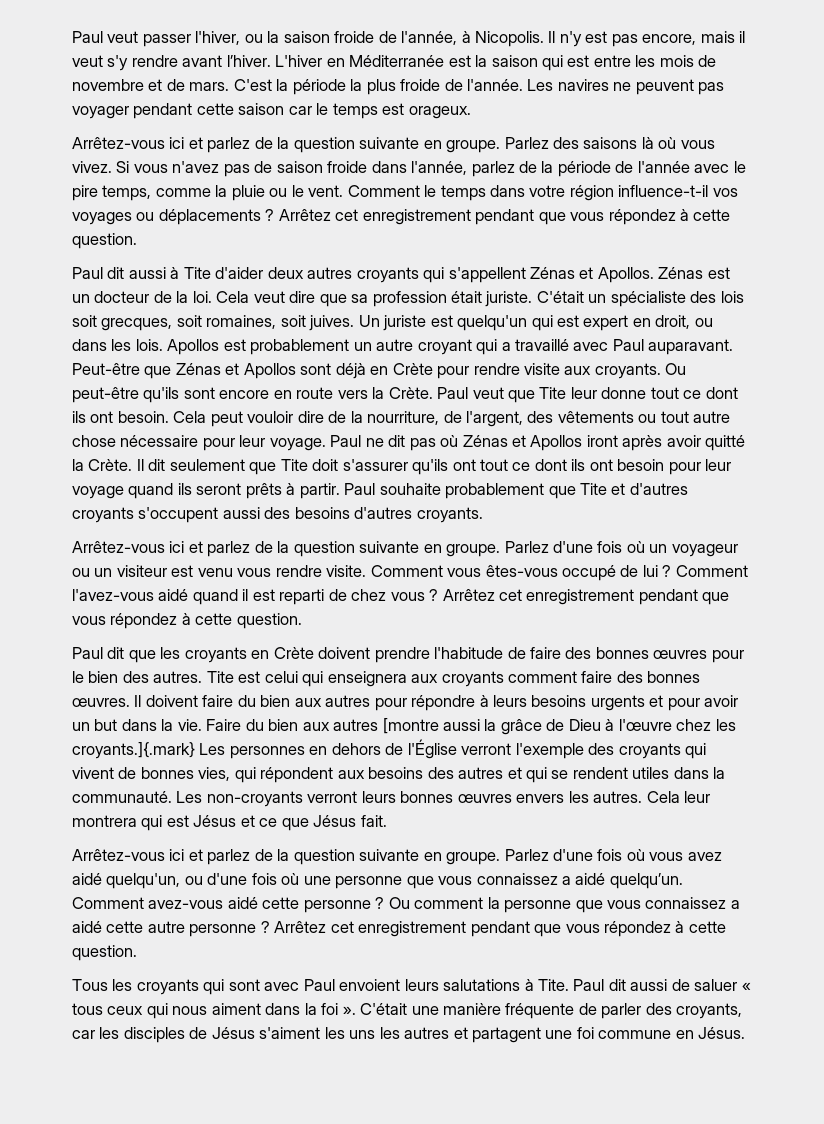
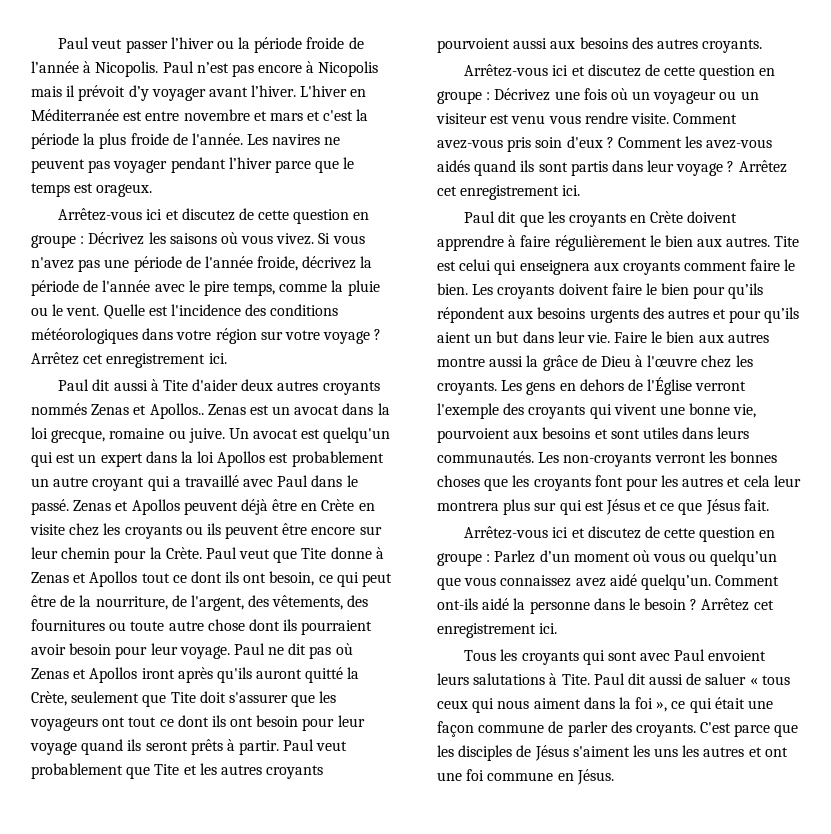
[195,31,241,45] l'hiver, -> [170,37,214,49] l’hiver
[283,31,458,45] saison froide de l'année, -> [254,37,364,53] [31,61,79,73] période froide de l’année
[548,31,746,47] [72,55,178,71] Il n'y est pas encore, mais il veut s'y rendre -> [162,61,379,77] [31,85,206,101] Paul n’est pas encore à Nicopolis mais il prévoit d’y voyager
[475,55,717,71] [72,79,272,91] la saison qui est entre les mois de novembre et de mars. C'est -> [145,109,354,121] entre novembre et mars et c'est
[196,103,312,115] cette saison car -> [228,157,340,173] l’hiver parce que
[207,137,654,153] parlez de la question suivante en groupe. Parlez des saisons là -> [181,208,370,224] [31,232,217,248] discutez de cette question en groupe : Décrivez les saisons
[254,161,538,177] de saison froide dans l'année, parlez de -> [104,256,357,272] une période de l'année froide, décrivez
[347,185,738,201] [72,209,731,225] [72,233,137,249] Comment le temps dans votre région influence-t-il vos voyages ou déplacements ? Arrêtez cet enregistrement pendant que vous répondez à cette question. -> [103,304,339,319] [31,328,382,344] [31,352,227,368] Quelle est l'incidence des conditions météorologiques dans votre région sur votre voyage ? Arrêtez cet enregistrement ici.
[423,267,730,283] [72,291,744,307] [72,315,713,331] [72,339,163,351] qui s'appellent Zénas et Apollos. Zénas est un docteur de la loi. Cela veut dire que sa profession était juriste. C'était un spécialiste des lois soit grecques, soit romaines, soit juives. Un juriste est quelqu'un qui est expert en droit, ou dans les lois. -> [31,403,390,419] [31,427,391,443] [31,451,215,467] nommés Zenas et Apollos.. Zenas est un avocat dans la loi grecque, romaine ou juive. Un avocat est quelqu'un qui est un expert dans la loi
[648,339,734,355] [72,363,687,379] [72,387,368,403] auparavant. Peut-être que Zénas et Apollos sont déjà en Crète pour rendre visite aux croyants. Ou peut-être qu'ils sont encore en route vers -> [311,475,358,487] [31,499,375,515] [30,523,382,539] [31,547,147,563] dans le passé. Zenas et Apollos peuvent déjà être en Crète en visite chez les croyants ou ils peuvent être encore sur leur chemin pour
[570,387,738,399] [72,411,324,427] leur donne tout ce dont ils ont besoin. Cela peut vouloir dire -> [330,547,384,559] [31,571,393,587] [31,595,56,607] donne à Zenas et Apollos tout ce dont ils ont besoin, ce qui peut être
[557,411,731,423] [72,435,199,447] vêtements ou tout autre chose nécessaire -> [272,595,369,610] [31,619,373,635] [31,643,112,655] vêtements, des fournitures ou toute autre chose dont ils pourraient avoir besoin
[462,435,508,447] Zénas -> [31,668,69,679] Zenas
[666,435,746,451] [72,459,166,471] avoir quitté la Crète. Il dit -> [216,667,360,683] [31,691,67,706] qu'ils auront quitté la Crète,
[412,459,449,475] qu'ils -> [291,691,337,707] [30,718,98,731] que les voyageurs
[379,483,441,495] souhaite -> [316,741,348,751] veut
[629,483,688,495] [72,507,483,523] [72,541,594,557] d'autres croyants s'occupent aussi des besoins d'autres croyants. // Arrêtez-vous ici et parlez de la question suivante en groupe. Parlez d'une -> [199,763,324,779] [437,37,763,53] [464,64,776,80] [437,88,580,104] les autres croyants pourvoient aussi aux besoins des autres croyants. // Arrêtez-vous ici et discutez de cette question en groupe : Décrivez une
[447,565,748,581] [72,589,730,605] [72,613,302,629] vous êtes-vous occupé de lui ? Comment l'avez-vous aidé quand il est reparti de chez vous ? Arrêtez cet enregistrement pendant que vous répondez à cette question. -> [437,136,773,152] [437,160,787,176] [437,185,581,200] avez-vous pris soin d'eux ? Comment les avez-vous aidés quand ils sont partis dans leur voyage ? Arrêtez cet enregistrement ici.
[374,647,744,663] [72,671,149,683] prendre l'habitude de faire des bonnes œuvres pour le bien des -> [437,235,723,251] apprendre à faire régulièrement le bien aux
[616,671,701,683] [72,695,739,711] [72,718,439,734] des bonnes œuvres. Il doivent faire du bien aux autres pour répondre à leurs besoins urgents et pour avoir un but dans la vie. Faire du bien aux autres [montre -> [784,259,796,271] [437,283,764,299] [437,307,800,323] [437,331,769,343] [437,357,485,367] le bien. Les croyants doivent faire le bien pour qu’ils répondent aux besoins urgents des autres et pour qu’ils aient un but dans leur vie. Faire le bien aux autres montre
[72,742,305,759] croyants.]{.mark} Les personnes -> [437,380,556,395] croyants. Les gens
[118,767,726,783] [72,791,711,807] [72,815,137,827] de bonnes vies, qui répondent aux besoins des autres et qui se rendent utiles dans la communauté. Les non-croyants verront leurs bonnes œuvres envers les autres. Cela leur montrera -> [659,403,757,418] [437,427,750,443] [437,451,777,467] [437,475,801,491] [437,499,557,515] une bonne vie, pourvoient aux besoins et sont utiles dans leurs communautés. Les non-croyants verront les bonnes choses que les croyants font pour les autres et cela leur montrera plus sur
[207,849,722,865] [72,873,572,889] parlez de la question suivante en groupe. Parlez d'une fois où vous avez aidé quelqu'un, ou d'une fois où une personne que vous connaissez a -> [587,526,776,542] [437,550,778,566] [437,575,606,590] discutez de cette question en groupe : Parlez d’un moment où vous ou quelqu’un que vous connaissez avez
[148,897,740,913] [72,921,726,937] [72,945,137,961] avez-vous aidé cette personne ? Ou comment la personne que vous connaissez a aidé cette autre personne ? Arrêtez cet enregistrement pendant que vous répondez à cette question. -> [437,598,774,614] [437,623,558,638] ont-ils aidé la personne dans le besoin ? Arrêtez cet enregistrement ici.
[342,1003,743,1019] [72,1030,95,1039] ». C'était une manière fréquente de parler des croyants, car -> [656,697,774,713] [437,721,799,737] », ce qui était une façon commune de parler des croyants. C'est parce que
[472,1027,542,1043] partagent -> [764,747,788,757] ont

